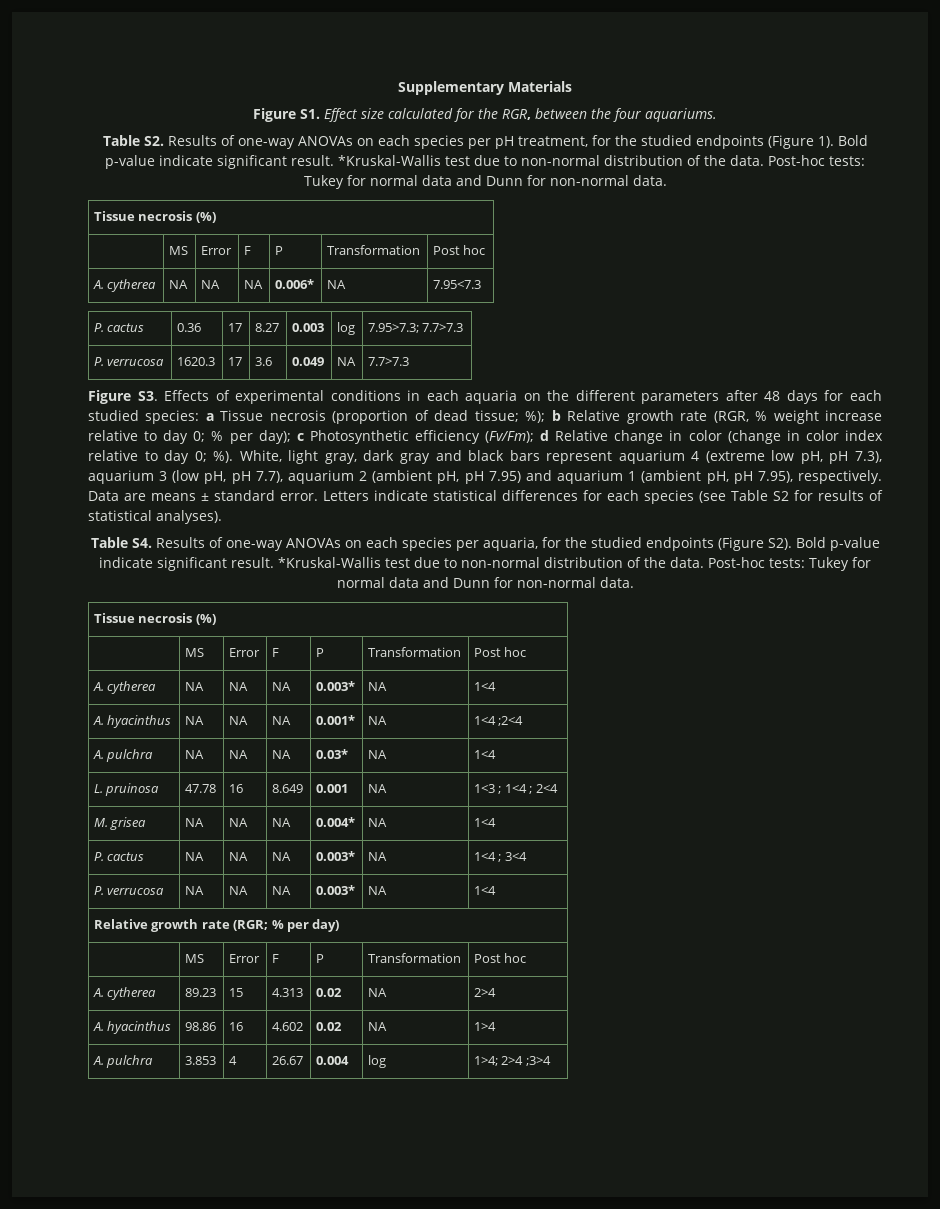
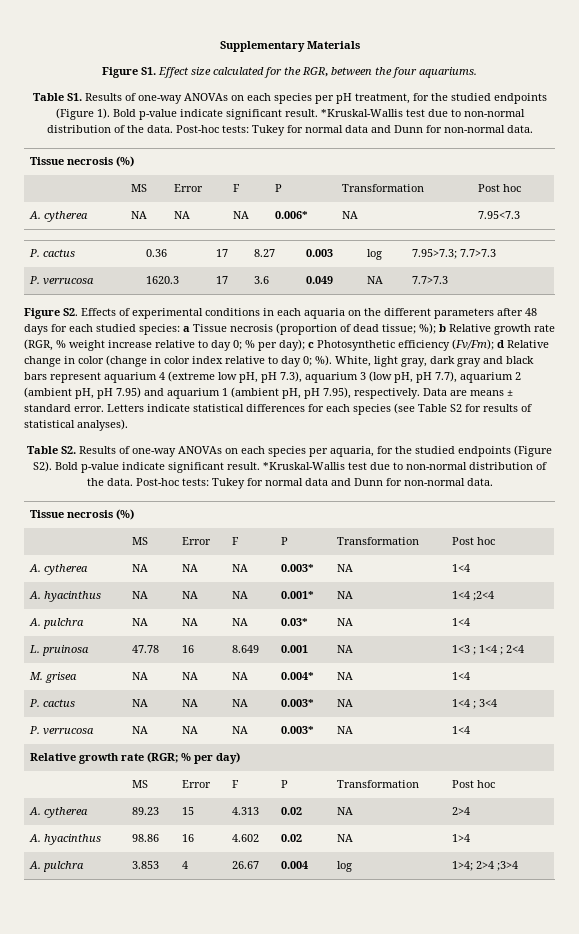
[143,136,164,146] S2. -> [66,93,82,101] S1.
[137,391,158,401] S3. -> [63,308,78,316] S2.
[131,538,152,548] S4. -> [61,446,76,454] S2.

